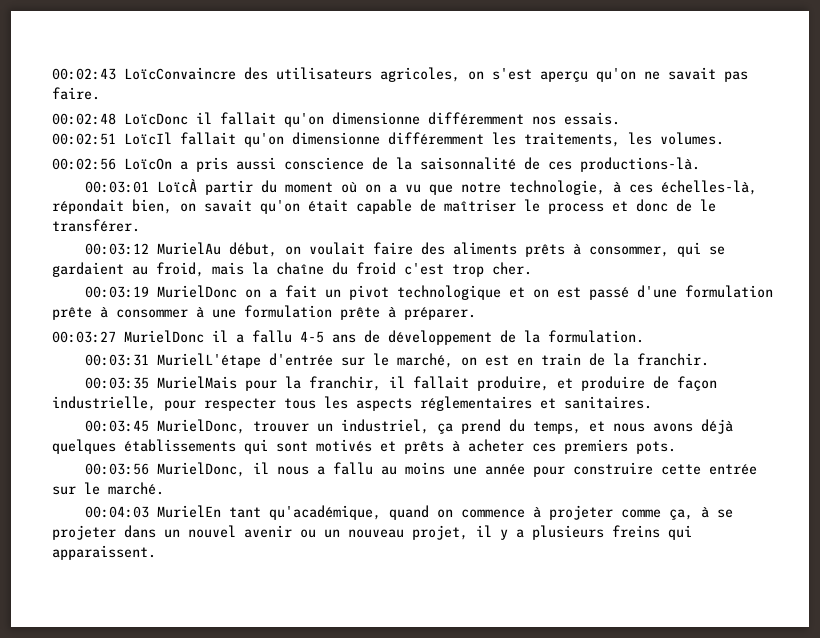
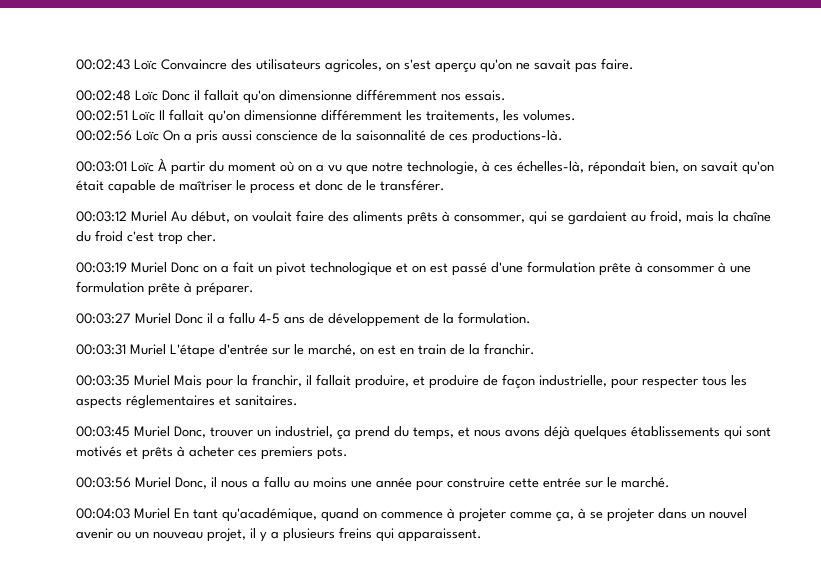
[124,67,236,80] LoïcConvaincre -> [134,59,227,70] Loïc Convaincre
[124,113,188,125] LoïcDonc -> [135,90,190,101] Loïc Donc
[124,132,172,145] LoïcIl -> [132,110,165,121] Loïc Il
[124,158,172,170] LoïcOn -> [136,130,180,141] Loïc On
[156,179,197,193] LoïcÀ -> [131,158,167,172] Loïc À
[156,242,221,255] MurielAu -> [131,211,187,222] Muriel Au
[156,285,237,298] MurielDonc -> [131,262,199,273] Muriel Donc
[124,330,204,343] MurielDonc -> [135,313,203,324] Muriel Donc
[156,353,261,368] MurielL'étape -> [130,344,215,358] Muriel L'étape
[156,376,237,389] MurielMais -> [134,375,202,386] Muriel Mais
[156,419,245,434] MurielDonc, -> [134,426,206,438] Muriel Donc,
[156,462,245,477] MurielDonc, -> [135,477,207,489] Muriel Donc,
[156,505,221,518] MurielEn -> [134,508,189,519] Muriel En

